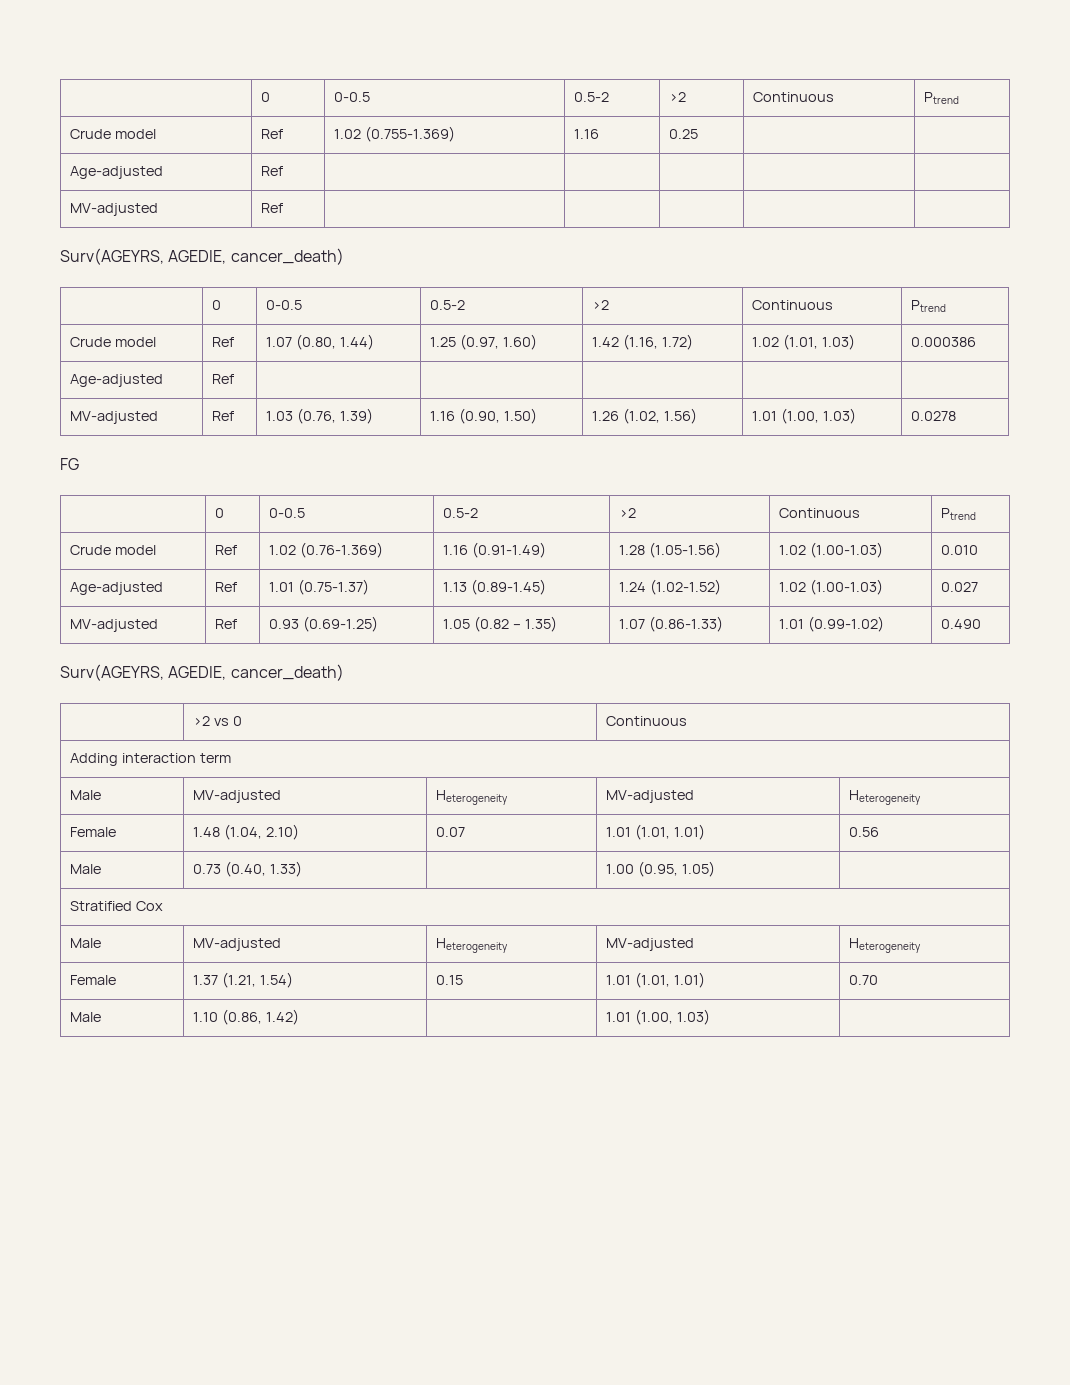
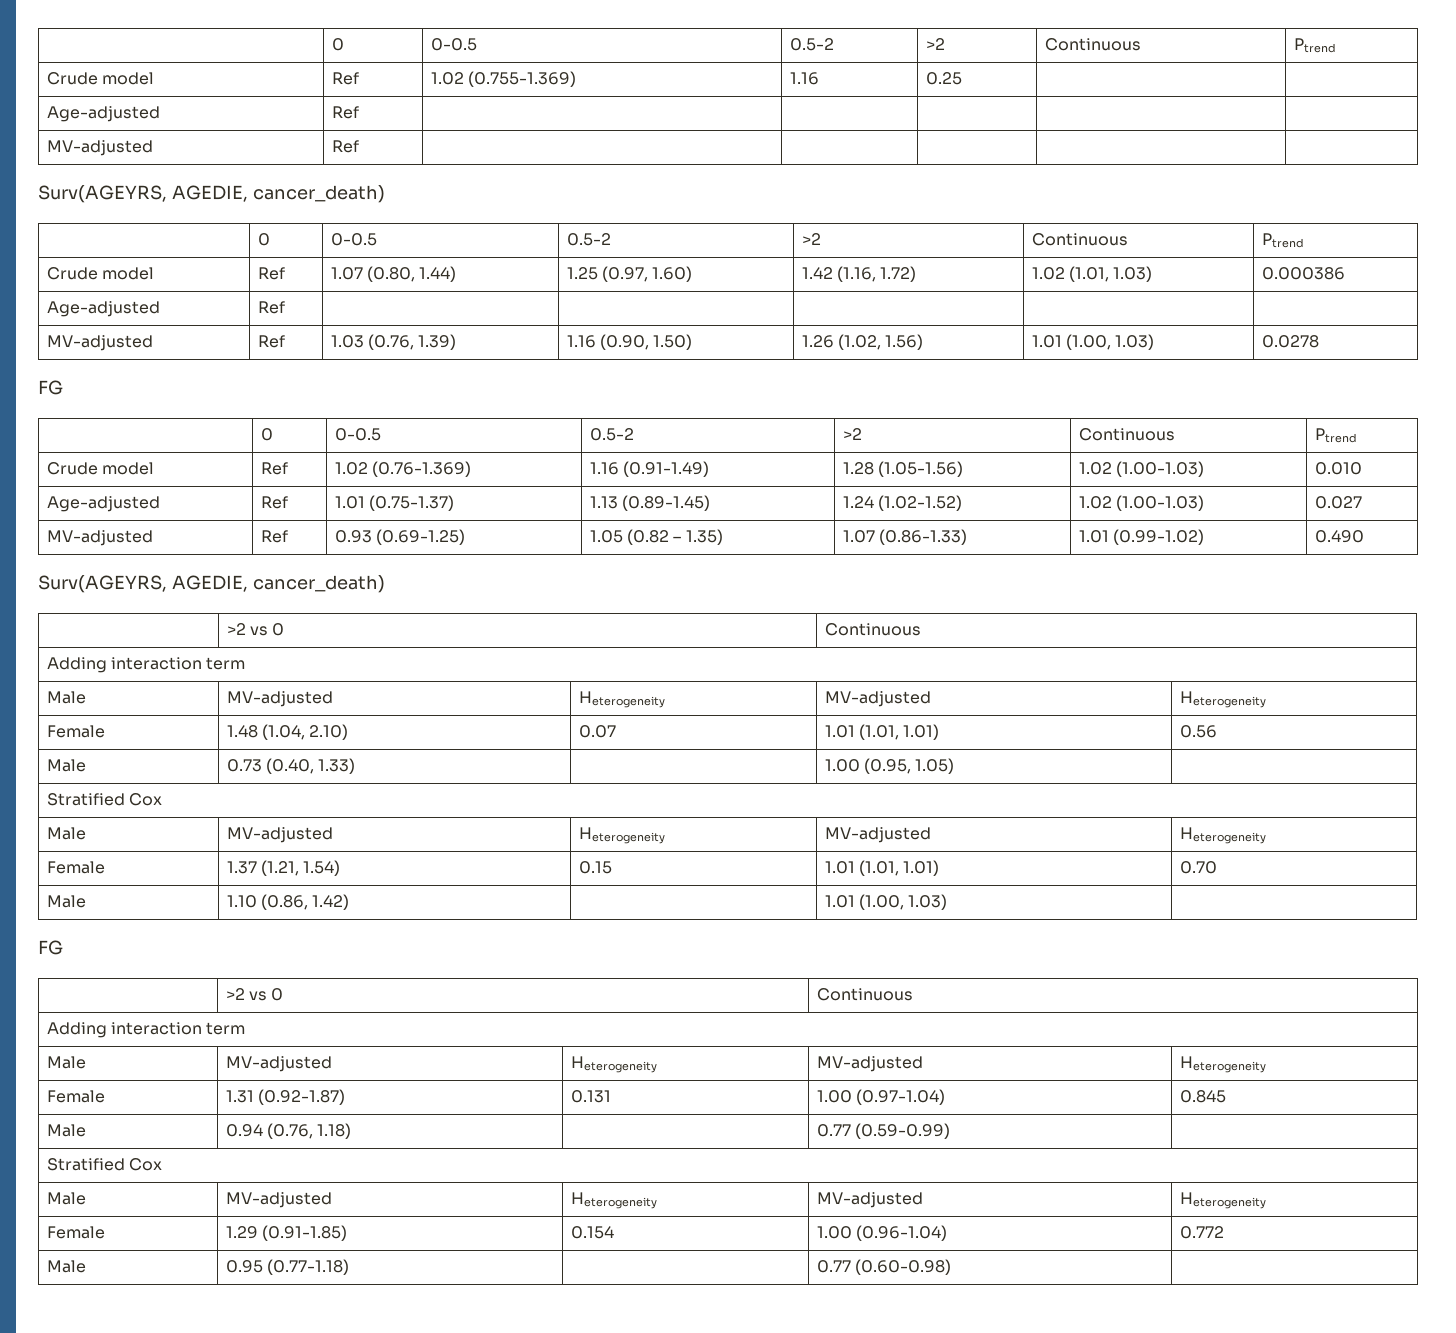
(710, 1017) none -> [38,940,63,955] [225,988,284,1001] [816,988,913,1001] [46,1022,246,1038] [46,1056,86,1069] [225,1056,332,1072] [570,1056,657,1073] [816,1056,923,1072] [1179,1056,1266,1073] [46,1090,105,1103] [225,1089,346,1105] [570,1090,611,1103] [816,1089,946,1105] [1179,1090,1226,1103] [46,1124,86,1137] [225,1123,352,1139] [816,1123,951,1139] [46,1158,163,1171] [46,1192,86,1205] [225,1192,332,1208] [570,1192,657,1209] [816,1192,923,1208] [1179,1192,1266,1209] [46,1226,105,1239] [225,1225,348,1241] [570,1226,614,1239] [816,1225,948,1241] [1179,1226,1224,1239] [46,1260,86,1273] [225,1259,350,1275] [816,1259,952,1275] // FG // | >2 vs 0 | Continuous // Adding interaction term // Male | MV-adjusted | Heterogeneity | MV-adjusted | Heterogeneity // Female | 1.31 (0.92-1.87) | 0.131 | 1.00 (0.97-1.04) | 0.845 // Male | 0.94 (0.76, 1.18) | | 0.77 (0.59-0.99) | // Stratified Cox // Male | MV-adjusted | Heterogeneity | MV-adjusted | Heterogeneity // Female | 1.29 (0.91-1.85) | 0.154 | 1.00 (0.96-1.04) | 0.772 // Male | 0.95 (0.77-1.18) | | 0.77 (0.60-0.98) |

